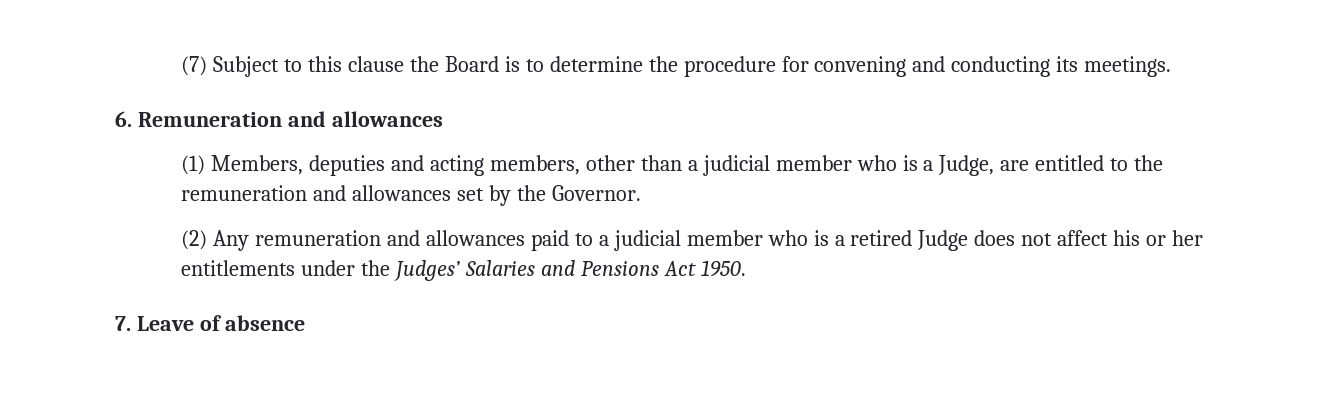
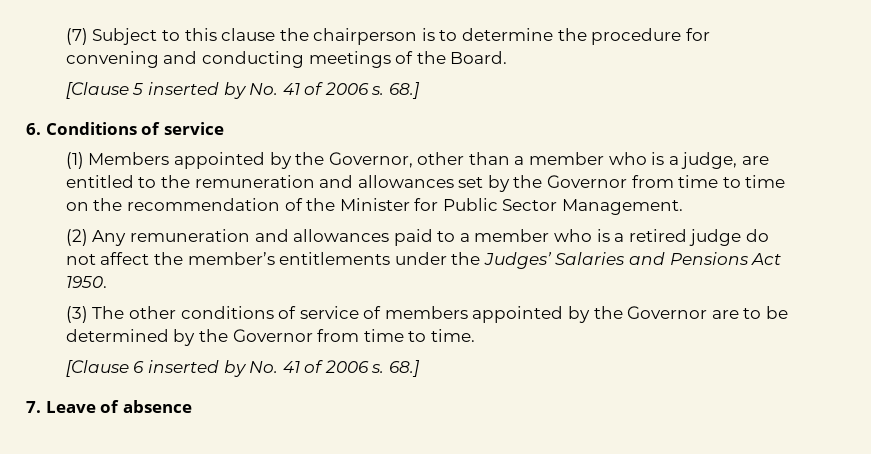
[444,56,499,72] Board -> [313,28,418,45] chairperson
[1056,56,1172,77] [115,111,443,127] [181,155,580,176] its meetings. // 6. Remuneration and allowances // (1) Members, deputies and acting members, -> [308,51,508,68] [65,82,421,99] [26,122,224,135] [65,152,413,169] meetings of the Board. // [Clause 5 inserted by No. 41 of 2006 s. 68.] // 6. Conditions of service // (1) Members appointed by the Governor,
[702,155,995,176] judicial member who is a Judge, -> [529,152,738,169] member who is a judge,
[551,185,641,201] Governor. -> [547,175,786,188] [65,198,684,215] Governor from time to time on the recommendation of the Minister for Public Sector Management.
[613,230,681,251] judicial -> (470, 237) none
[917,230,1204,251] Judge does not affect his or her -> [689,229,770,246] [65,252,275,265] judge do not affect the member’s
(746, 268) none -> [65,306,789,323] [65,329,475,346] [65,360,421,377] // (3) The other conditions of service of members appointed by the Governor are to be determined by the Governor from time to time. // [Clause 6 inserted by No. 41 of 2006 s. 68.]

